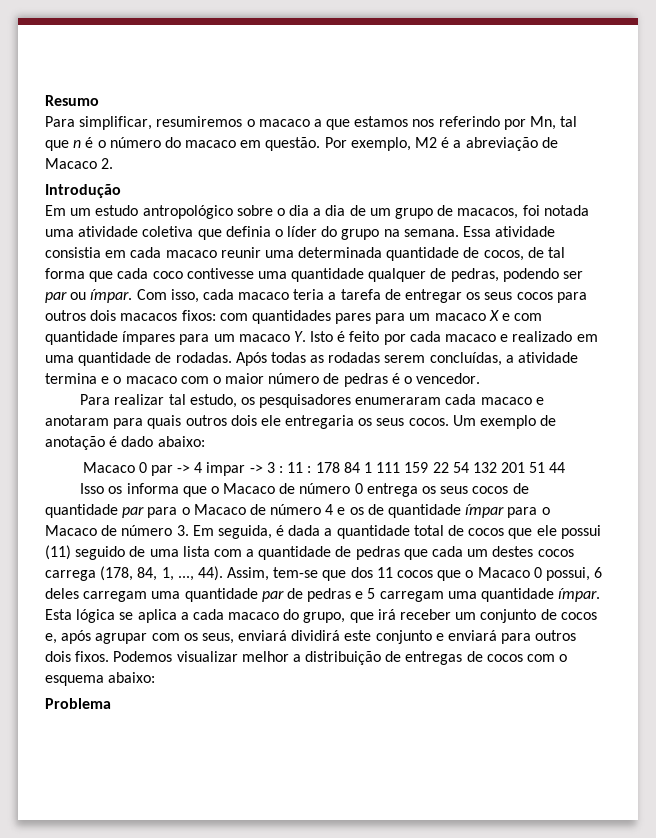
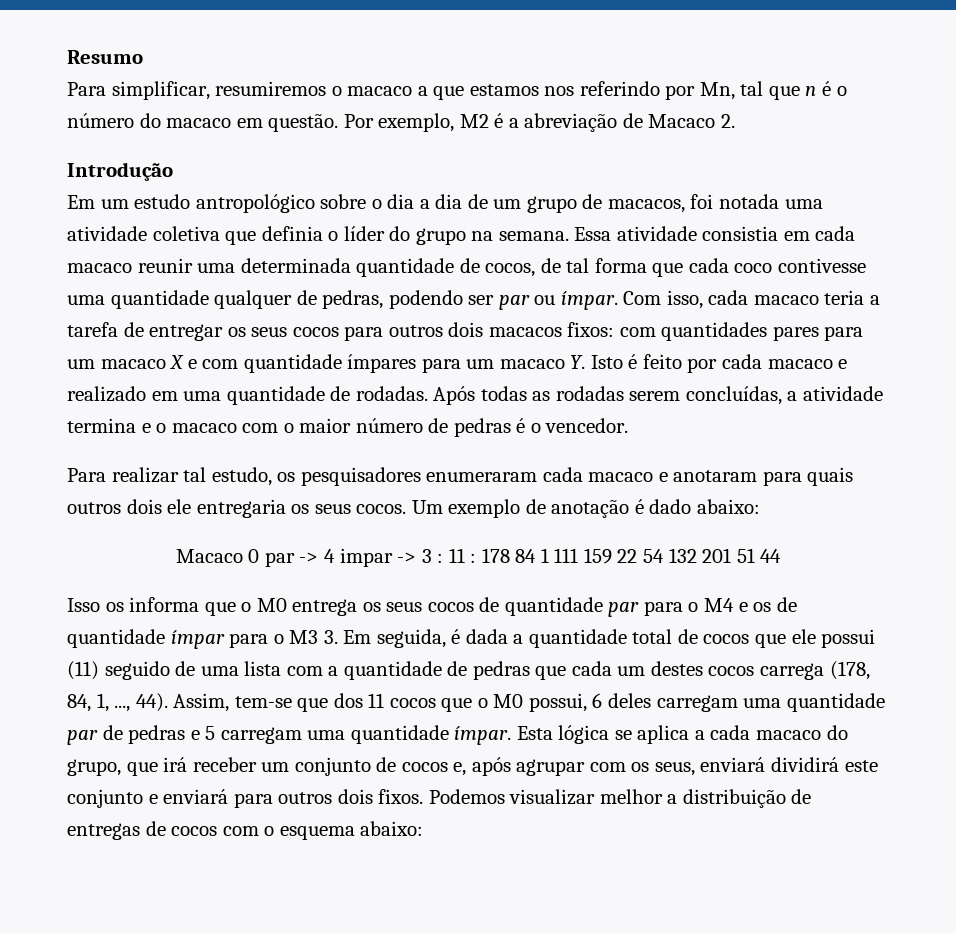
[223,483,363,494] Macaco de número 0 -> [256,598,287,612] M0
[193,504,334,515] Macaco de número 4 -> [704,598,735,612] M4
[45,525,173,536] Macaco de número -> [289,630,319,644] M3
[477,567,542,578] Macaco 0 -> [493,694,524,708] M0
[45,698,111,709] // Problema -> (424, 828) none

